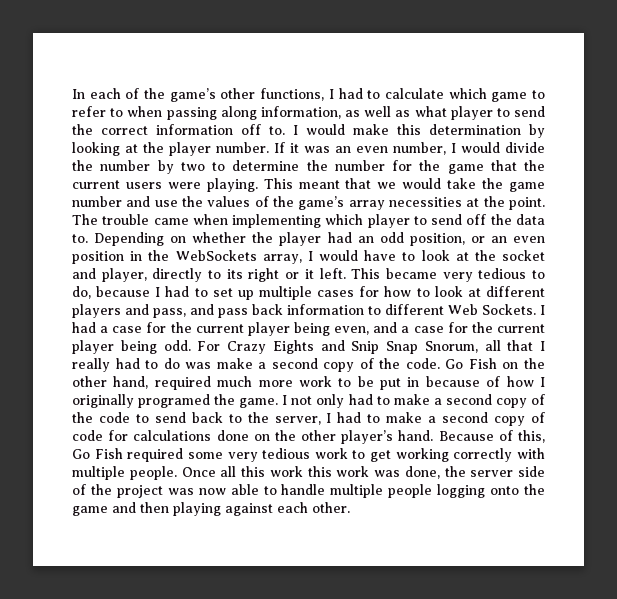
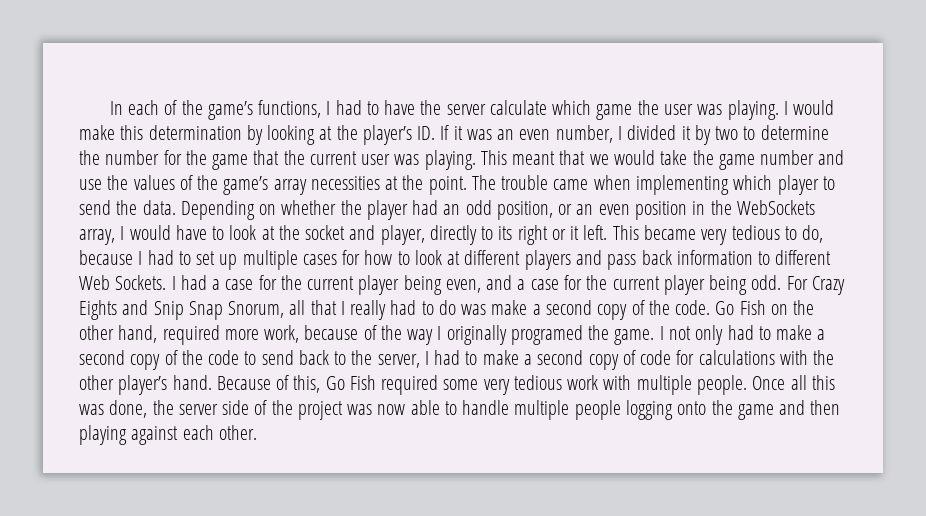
[220,88,256,99] other -> (253, 110) none
[384,88,545,102] [72,106,546,120] [72,124,285,135] calculate which game to refer to when passing along information, as well as what player to send the correct information off to. -> [384,100,779,120] have the server calculate which game the user was playing.
[169,142,269,156] player number. -> [362,125,436,145] player’s ID.
[461,142,545,153] [72,160,151,171] would divide the number -> [627,125,691,140] divided it
[125,182,201,189] users were -> [361,154,420,165] user was
[466,214,545,225] [72,234,88,243] off the data to. -> [116,200,176,215] the data.
[153,304,214,318] pass, and -> (602, 257) none
[217,376,534,390] much more work to be put in because of how -> [224,325,434,345] more work, because of the way
[216,430,270,441] done on -> [779,350,808,365] with
[352,448,513,462] to get working correctly -> (599, 382) none
[269,466,370,477] work this work -> (835, 382) none

